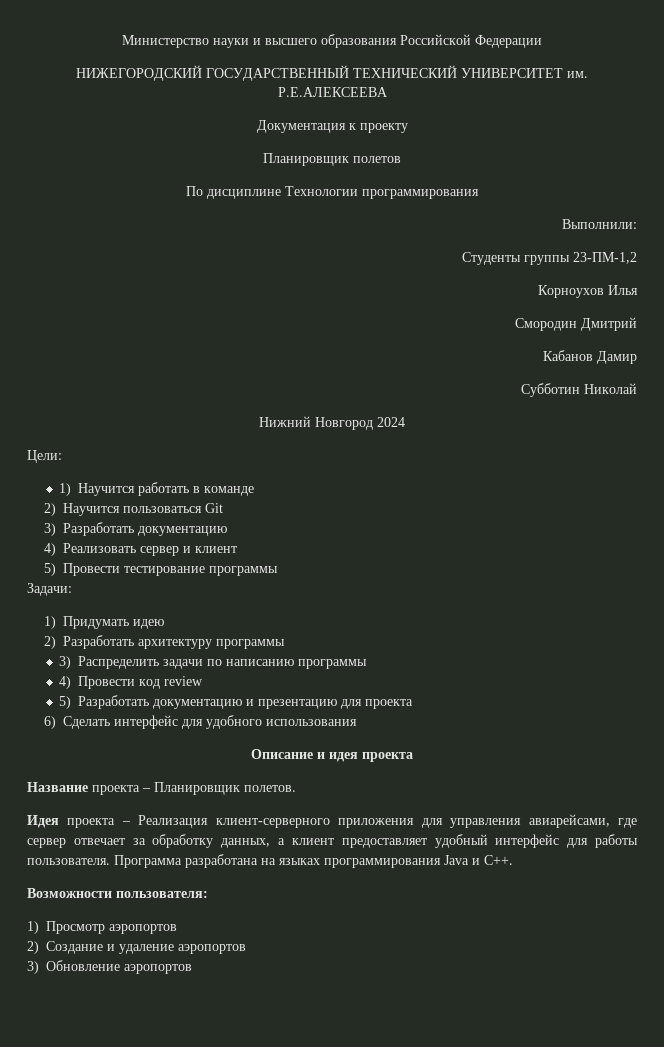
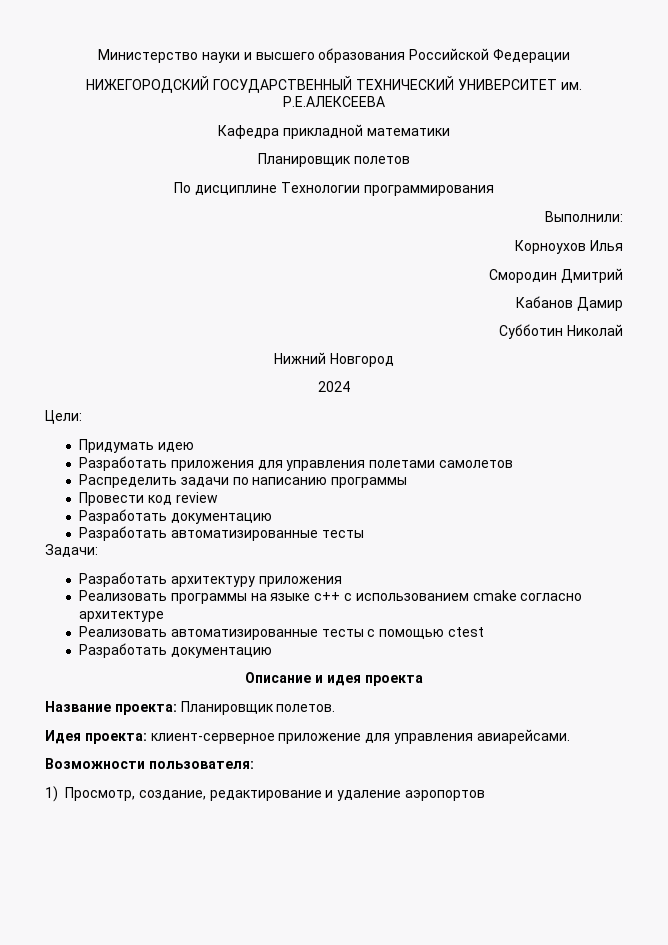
[256,120,408,133] Документация к проекту -> [218,124,450,139] Кафедра прикладной математики
[462,252,637,265] // Студенты группы 23-ПМ-1,2 -> (623, 216) none
(373, 423) none -> (394, 360) //
[59,482,255,496] [44,503,224,516] [44,522,228,536] [44,543,238,556] [44,563,279,576] [27,583,72,596] [44,616,165,629] [44,635,286,649] [59,656,72,669] 1) Научится работать в команде // 2) Научится пользоваться Git // 3) Разработать документацию // 4) Реализовать сервер и клиент // 5) Провести тестирование программы // Задачи: // 1) Придумать идею // 2) Разработать архитектуру программы // 3) -> [79,439,194,453] [79,456,513,471] Придумать идею // Разработать приложения для управления полетами самолетов //
[59,676,72,689] 4) -> (408, 482) none
[59,695,414,709] [44,715,358,729] 5) Разработать документацию и презентацию для проекта // 6) Сделать интерфейс для удобного использования -> [79,509,272,524] [79,526,364,541] [45,544,98,557] [79,572,342,587] [79,590,583,604] [79,611,165,622] [79,626,484,640] [79,643,272,658] Разработать документацию // Разработать автоматизированные тесты // Задачи: // Разработать архитектуру приложения // Реализовать программы на языке с++ с использованием cmake согласно архитектуре // Реализовать автоматизированные тесты с помощью ctest // Разработать документацию
[92,785,151,795] проекта – -> [114,704,177,715] проекта:
[67,814,638,828] [27,834,638,848] [27,854,513,868] проекта – Реализация клиент-серверного приложения для управления авиарейсами, где сервер отвечает за обработку данных, а клиент предоставляет удобный интерфейс для работы пользователя. Программа разработана на языках программирования Java и C++. -> [84,729,570,744] проекта: клиент-серверное приложение для управления авиарейсами.
[46,921,177,934] [27,941,103,954] Просмотр аэропортов // 2) Создание -> [65,787,322,801] Просмотр, создание, редактирование
[27,960,192,974] // 3) Обновление аэропортов -> (485, 795) none

